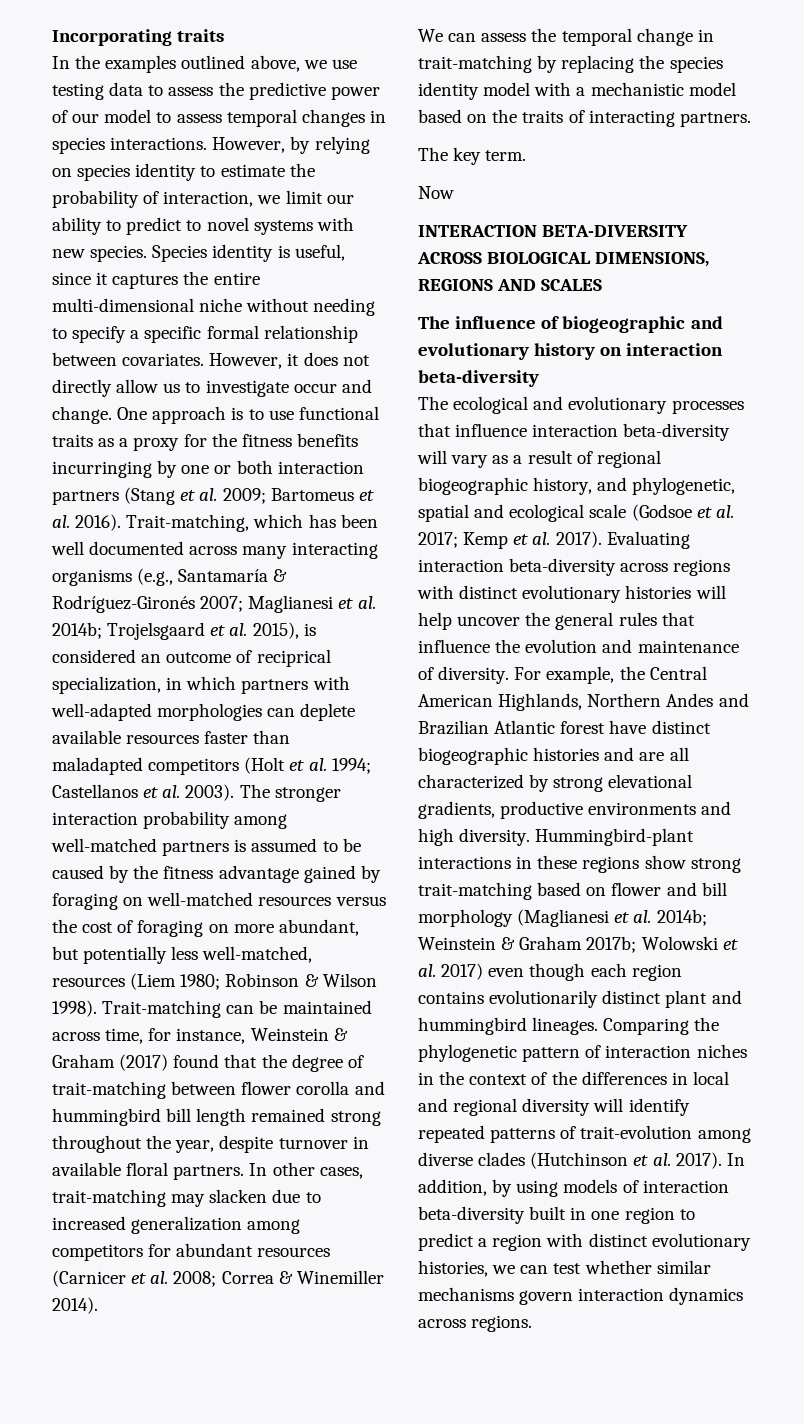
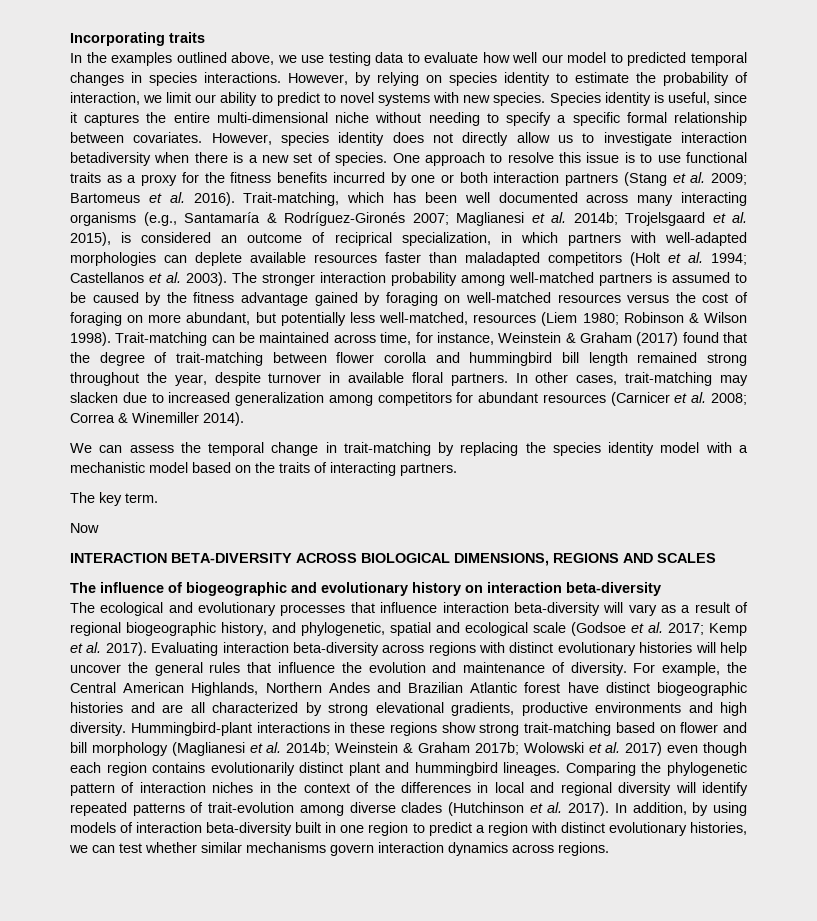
[168,82,380,100] [52,110,68,123] assess the predictive power of -> [424,52,538,63] evaluate how well
[176,114,222,123] assess -> [627,52,687,66] predicted
[287,353,300,366] it -> [281,132,385,146] species identity
[293,379,372,393] [52,406,227,424] occur and change. One approach -> [681,132,747,143] [70,152,620,166] interaction betadiversity when there is a new set of species. One approach to resolve this issue
[52,461,152,478] incurringing -> [332,172,385,183] incurred

